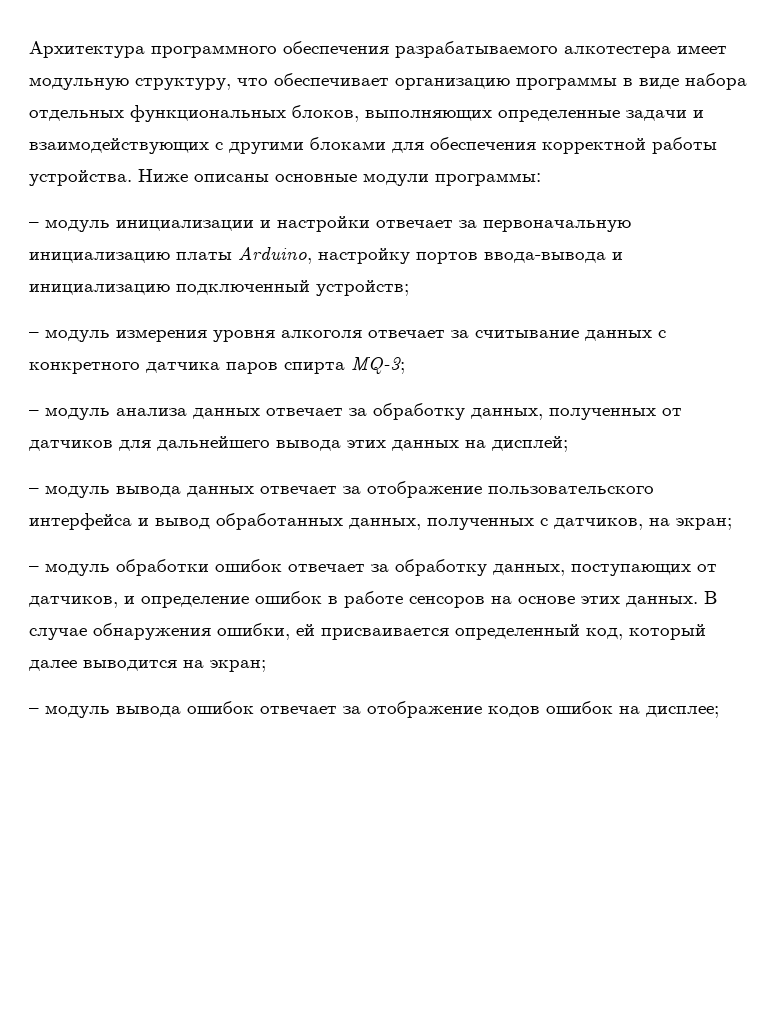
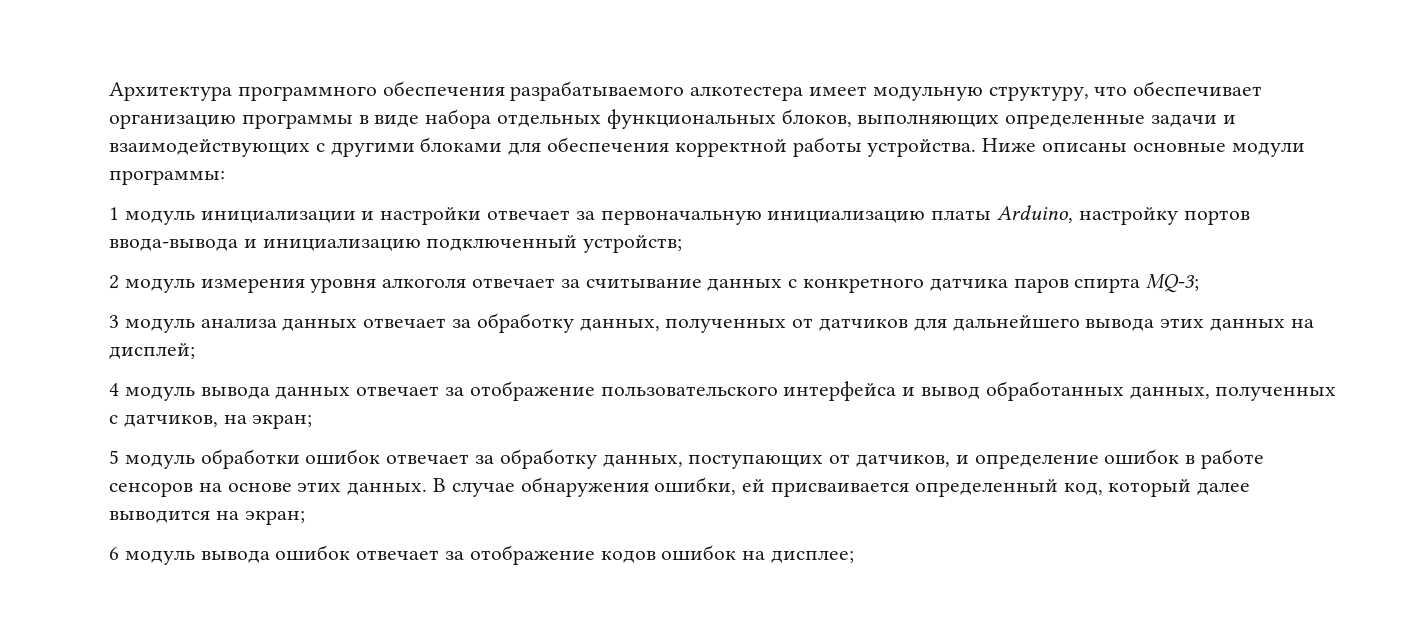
[29,222,39,228] – -> [109,207,119,220] 1
[29,332,39,338] – -> [109,275,119,289] 2
[29,410,39,416] – -> [109,315,119,328] 3
[29,488,39,494] – -> [109,383,119,396] 4
[29,566,39,572] – -> [109,450,119,464] 5
[29,708,39,714] – -> [109,547,119,560] 6

